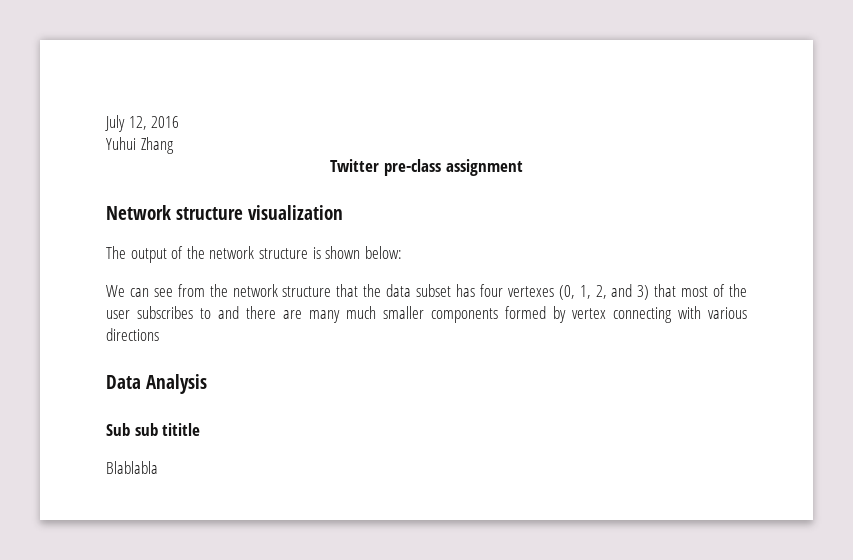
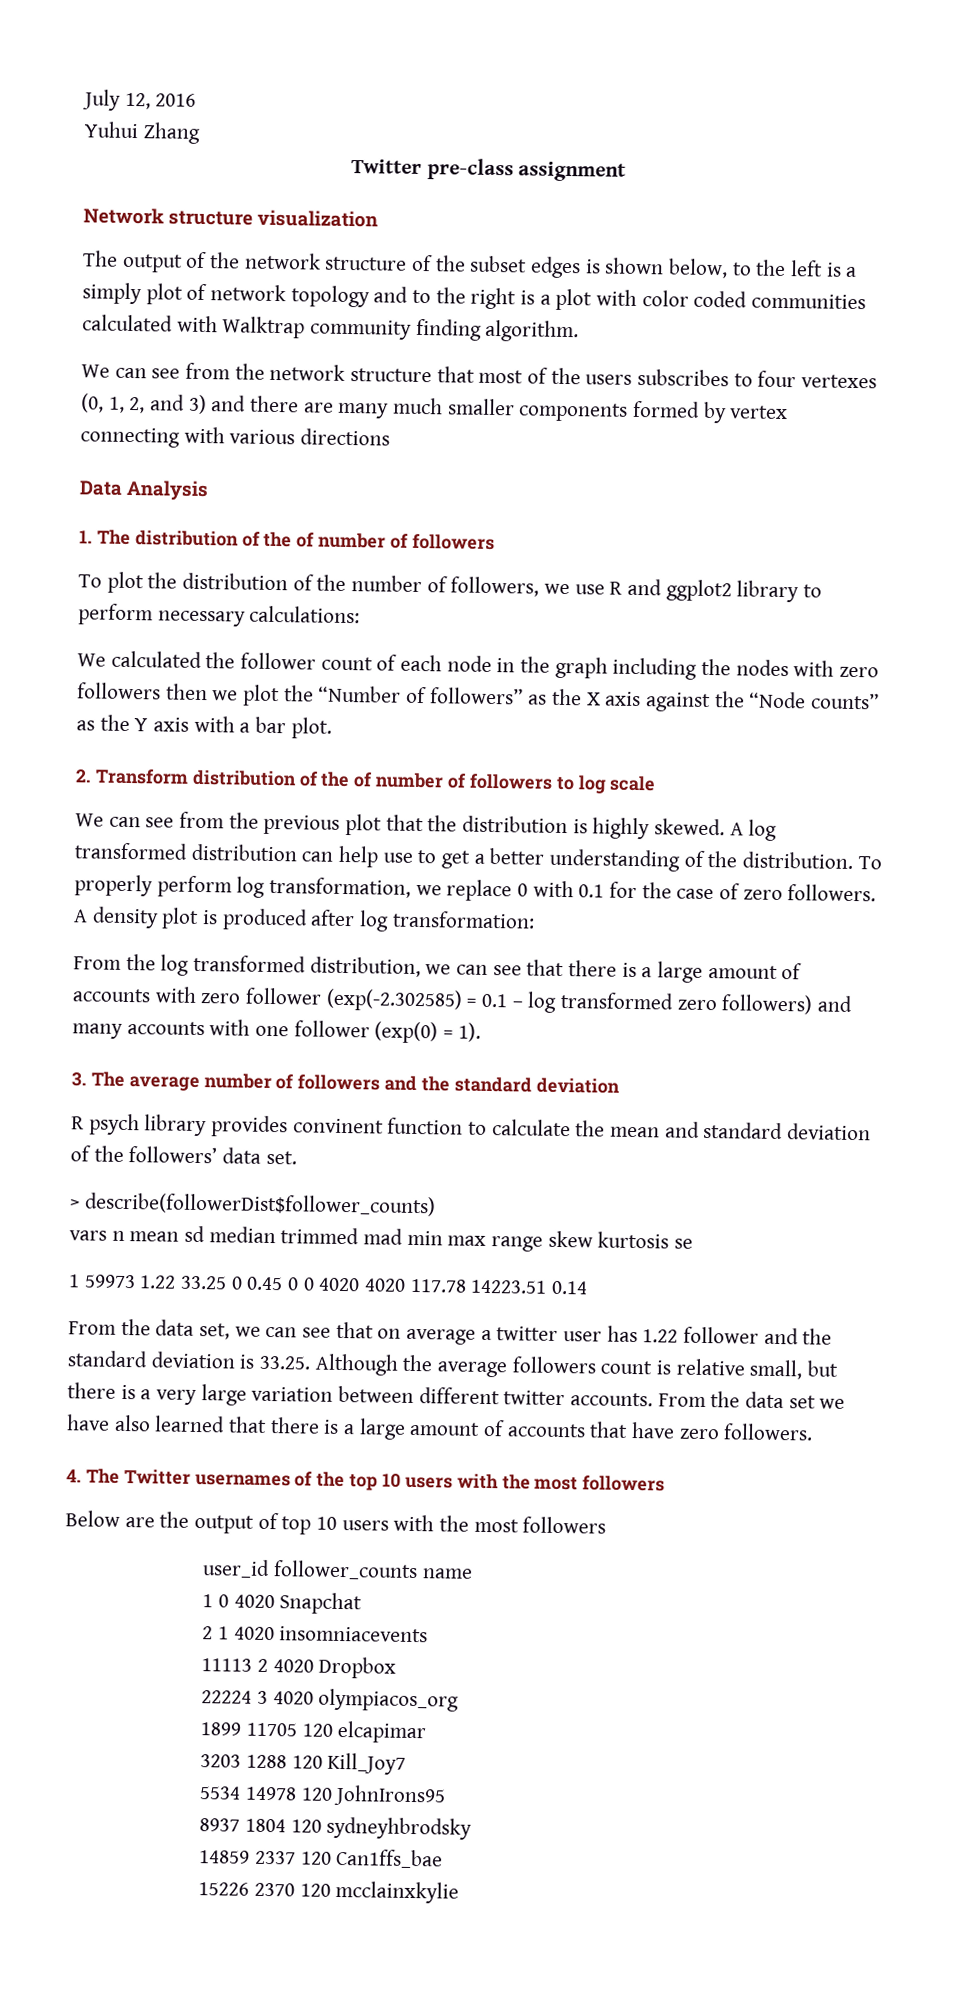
[312,246,402,259] is shown below: -> [411,254,858,279] [82,282,867,311] [82,314,580,343] of the subset edges is shown below, to the left is a simply plot of network topology and to the right is a plot with color coded communities calculated with Walktrap community finding algorithm.
[363,284,476,297] the data subset has -> [478,367,753,387] most of the users subscribes to
[654,284,748,297] [106,306,211,319] that most of the user subscribes to -> (207, 404) none
[106,423,201,436] [106,461,158,474] Sub sub tititle // Blablabla -> [79,529,495,551] [78,571,823,603] [78,603,361,627] [77,650,880,680] [77,682,881,713] [76,714,332,739] [75,768,657,794] [75,811,778,841] [74,842,882,872] [74,874,877,902] [73,906,535,932] [73,953,803,983] [72,986,854,1015] [72,1019,481,1044] [71,1071,620,1094] [71,1113,872,1141] [70,1145,297,1165] [70,1192,436,1217] [69,1225,694,1252] [68,1274,589,1295] [68,1318,833,1345] [67,1350,839,1380] [67,1382,846,1409] [66,1414,814,1441] [66,1468,666,1492] [65,1510,607,1535] [202,1559,473,1581] [202,1592,363,1615] [202,1626,429,1643] [201,1656,397,1679] [201,1688,460,1712] [200,1720,427,1744] [200,1752,407,1775] [199,1784,447,1807] [199,1816,473,1840] [199,1848,444,1869] [198,1880,460,1904] 1. The distribution of the of number of followers // To plot the distribution of the number of followers, we use R and ggplot2 library to perform necessary calculations: // We calculated the follower count of each node in the graph including the nodes with zero followers then we plot the “Number of followers” as the X axis against the “Node counts” as the Y axis with a bar plot. // 2. Transform distribution of the of number of followers to log scale // We can see from the previous plot that the distribution is highly skewed. A log transformed distribution can help use to get a better understanding of the distribution. To properly perform log transformation, we replace 0 with 0.1 for the case of zero followers. A density plot is produced after log transformation: // From the log transformed distribution, we can see that there is a large amount of accounts with zero follower (exp(-2.302585) = 0.1 – log transformed zero followers) and many accounts with one follower (exp(0) = 1). // 3. The average number of followers and the standard deviation // R psych library provides convinent function to calculate the mean and standard deviation of the followers’ data set. // > describe(followerDist$follower_counts) // vars n mean sd median trimmed mad min max range skew kurtosis se // 1 59973 1.22 33.25 0 0.45 0 0 4020 4020 117.78 14223.51 0.14 // From the data set, we can see that on average a twitter user has 1.22 follower and the standard deviation is 33.25. Although the average followers count is relative small, but there is a very large variation between different twitter accounts. From the data set we have also learned that there is a large amount of accounts that have zero followers. // 4. The Twitter usernames of the top 10 users with the most followers // Below are the output of top 10 users with the most followers // user_id follower_counts name // 1 0 4020 Snapchat // 2 1 4020 insomniacevents // 11113 2 4020 Dropbox // 22224 3 4020 olympiacos_org // 1899 11705 120 elcapimar // 3203 1288 120 Kill_Joy7 // 5534 14978 120 JohnIrons95 // 8937 1804 120 sydneyhbrodsky // 14859 2337 120 Can1ffs_bae // 15226 2370 120 mcclainxkylie

